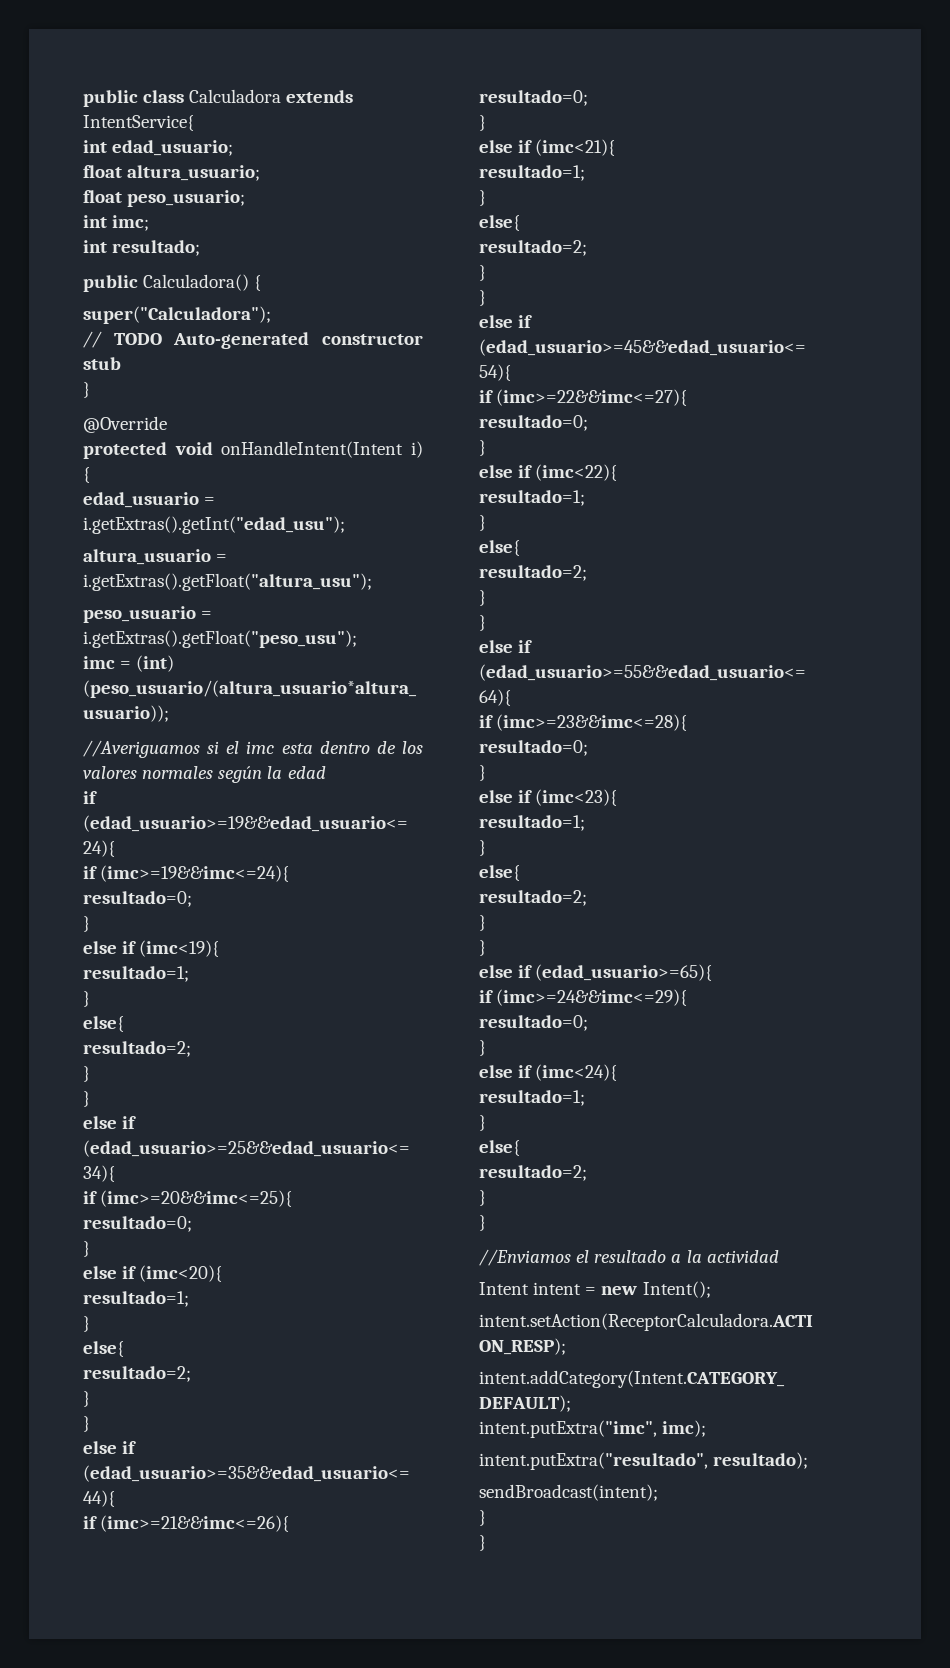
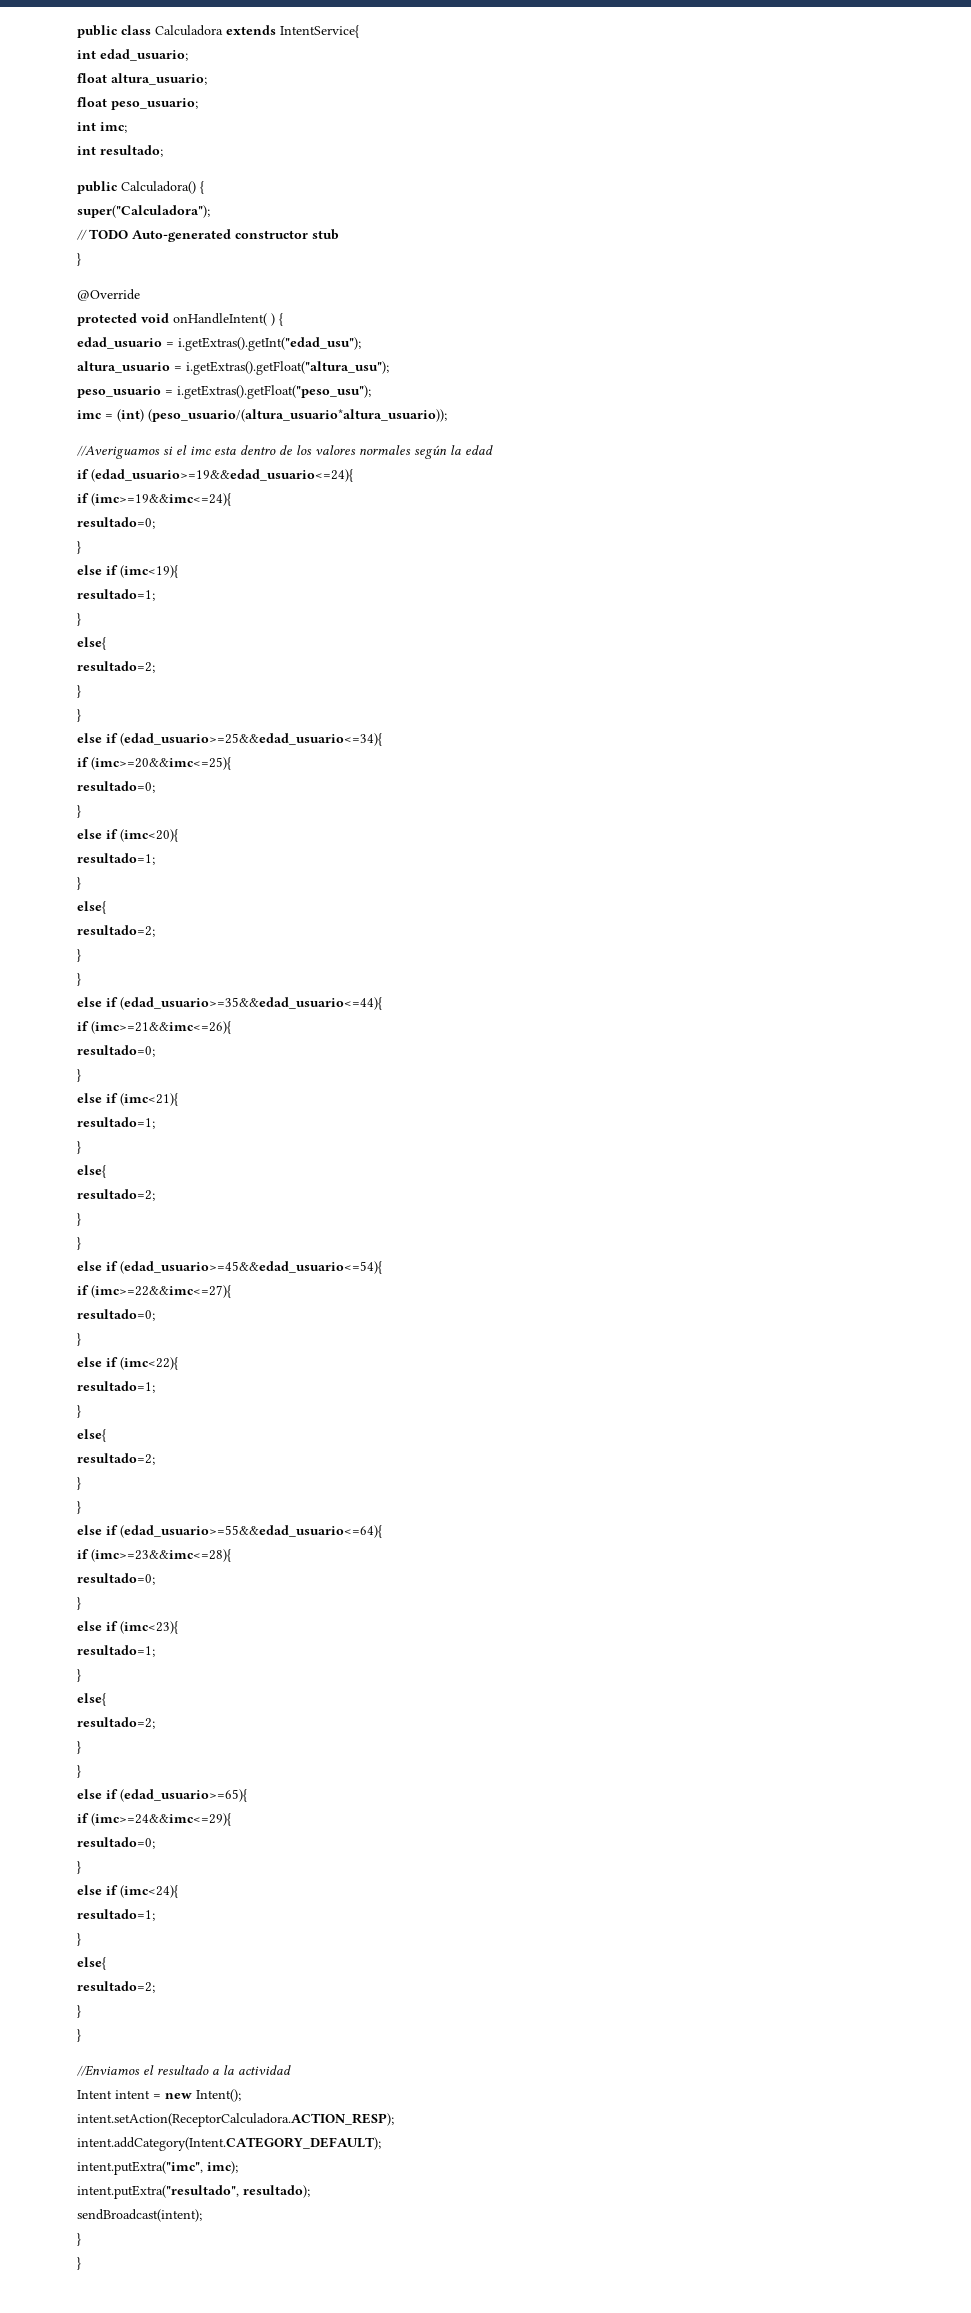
[221,441,424,458] onHandleIntent(Intent i) -> [173,313,275,326] onHandleIntent( )

